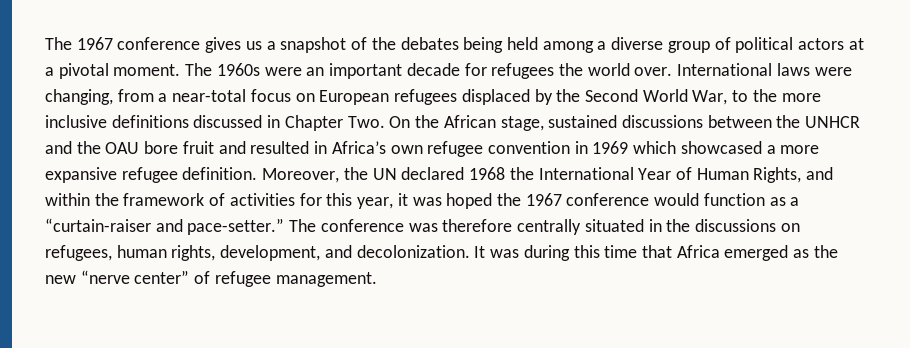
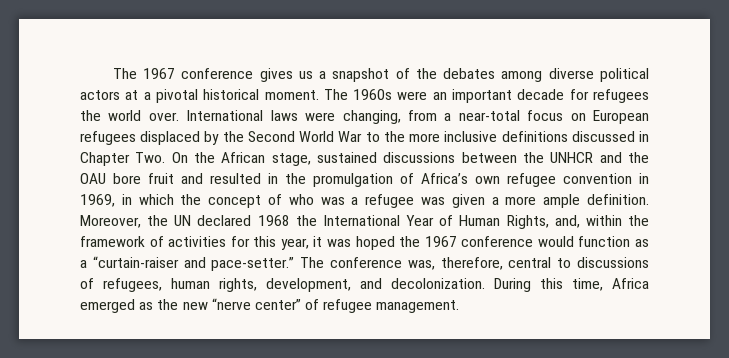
[463,37,731,53] being held among a diverse group of -> [501,68,594,82] among diverse
(109, 71) none -> [203,89,260,100] historical
[692,90,728,105] War, -> [338,131,363,142] War
(328, 147) none -> [285,173,414,187] the promulgation of
[592,141,820,154] [45,167,178,183] 1969 which showcased a more expansive refugee -> [80,194,581,208] 1969, in which the concept of who was a refugee was given a more ample
[806,167,834,180] and -> [554,215,580,228] and,
[408,219,800,235] was therefore centrally situated in the discussions on -> [407,257,649,270] [80,278,94,289] was, therefore, central to discussions of
[474,245,672,261] It was during this time that -> [494,278,603,292] During this time,

